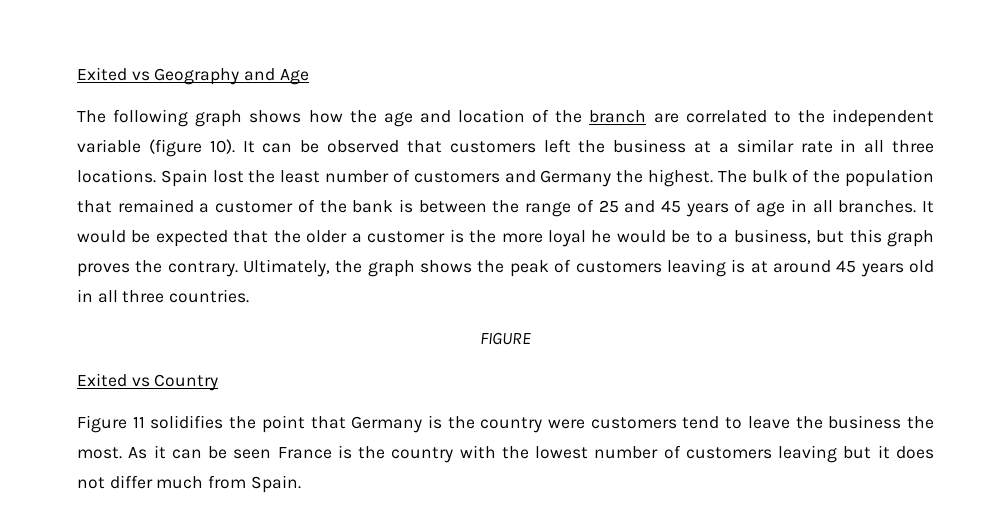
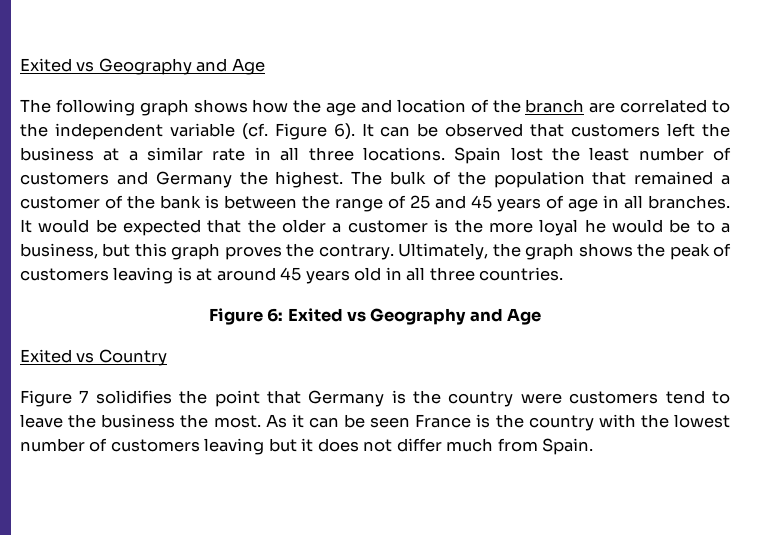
[148,139,235,157] (figure 10). -> [241,123,355,140] (cf. Figure 6).
[480,332,531,345] FIGURE -> [208,308,542,325] Figure 6: Exited vs Geography and Age
[132,416,145,428] 11 -> [79,390,89,403] 7

